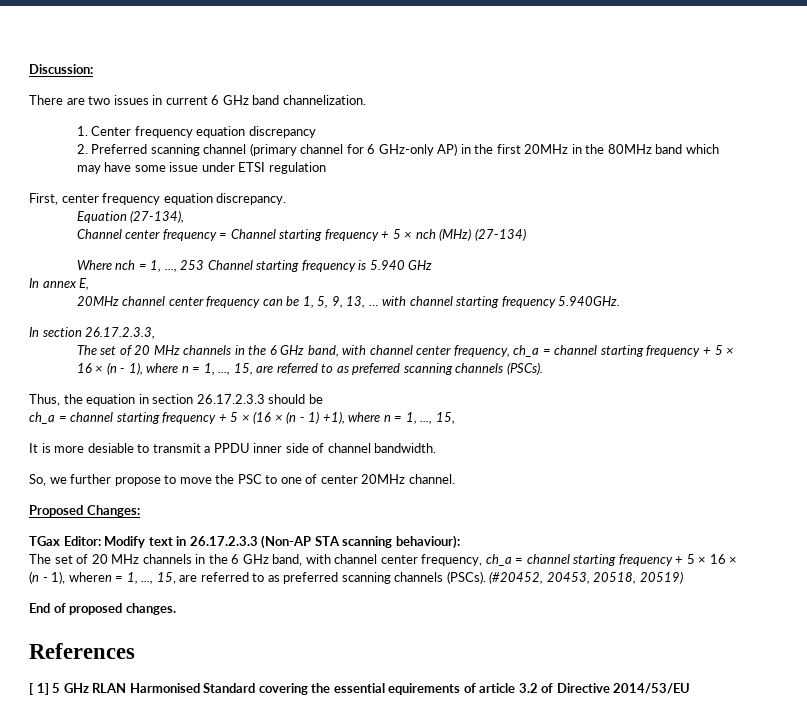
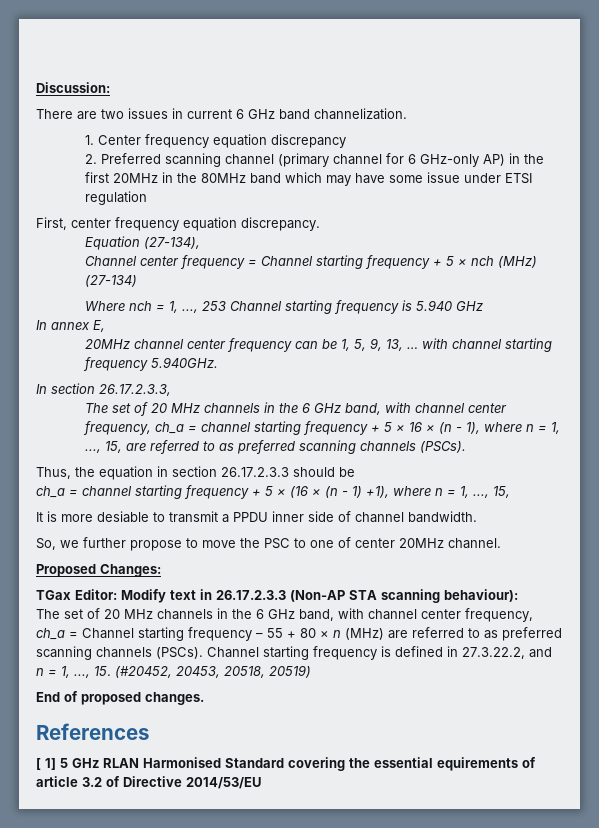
[526,554,738,566] [29,571,486,584] channel starting frequency + 5 × 16 × (n - 1), wheren = 1, ..., 15, are referred to as preferred scanning channels (PSCs). -> [82,627,562,641] [36,646,552,660] [36,666,111,678] Channel starting frequency – 55 + 80 × n (MHz) are referred to as preferred scanning channels (PSCs). Channel starting frequency is defined in 27.3.22.2, and n = 1, ..., 15.

